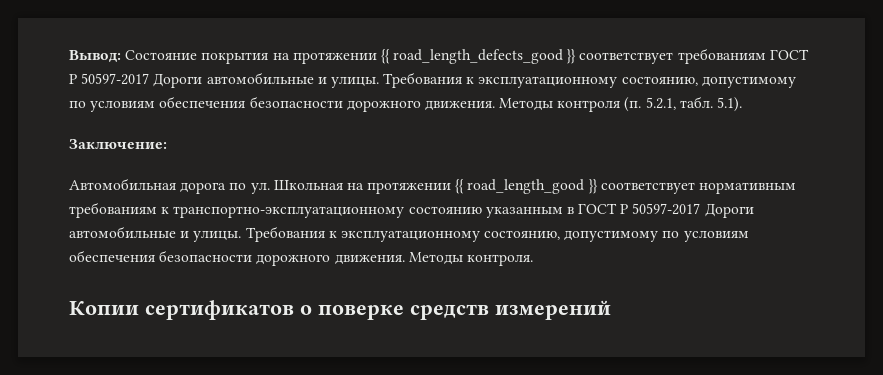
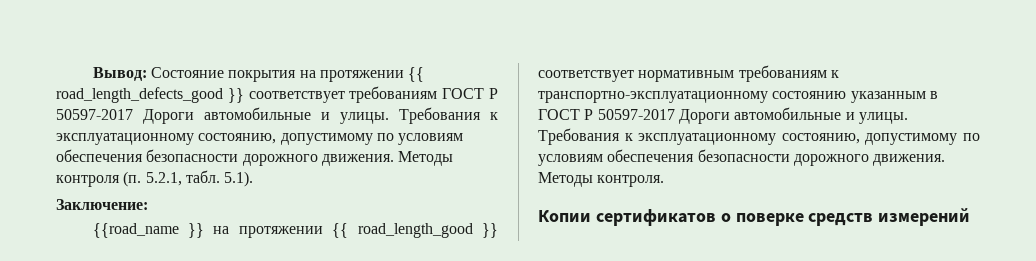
[69,178,343,194] Автомобильная дорога по ул. Школьная -> [92,223,205,238] {{road_name }}

